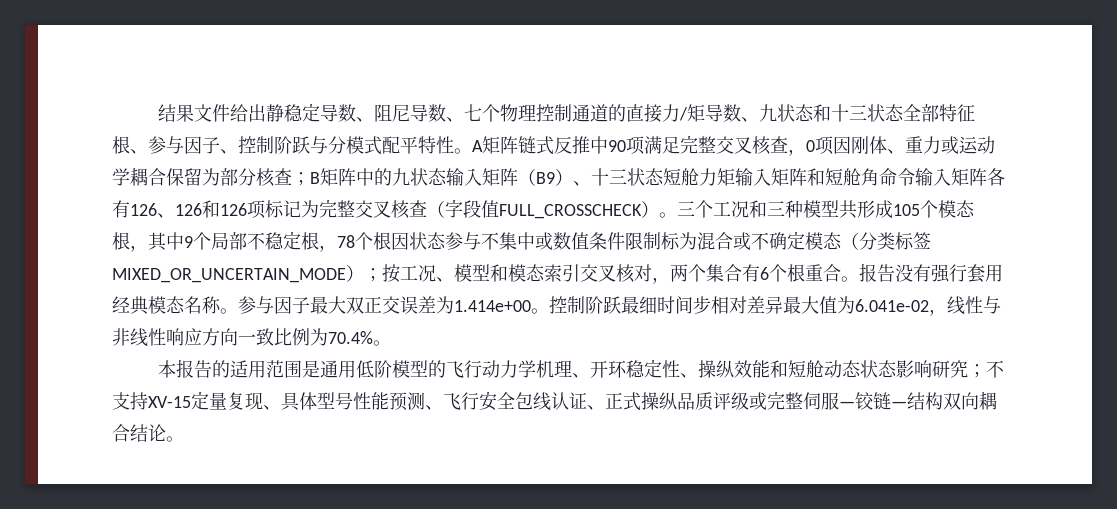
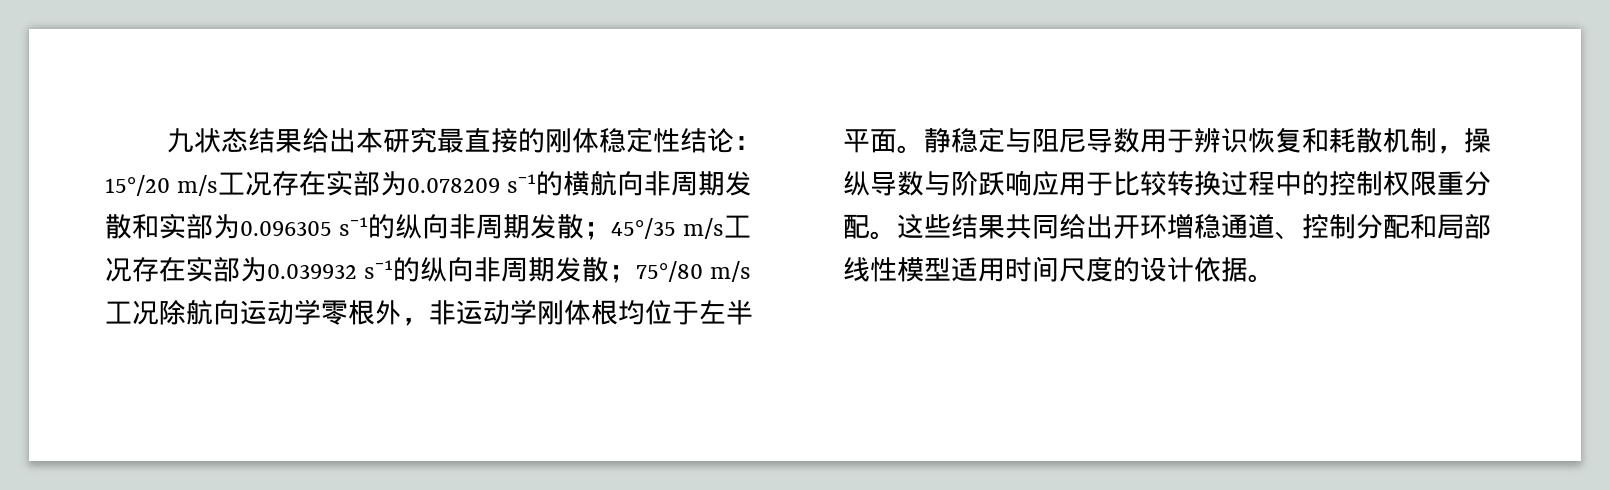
[157,103,975,123] [112,135,995,156] [112,167,1005,187] [112,199,975,219] [112,231,931,252] [112,263,1003,284] [112,296,1001,316] [112,328,391,347] [157,359,1004,378] [112,391,997,411] [112,424,166,442] 结果文件给出静稳定导数、阻尼导数、七个物理控制通道的直接力/矩导数、九状态和十三状态全部特征根、参与因子、控制阶跃与分模式配平特性。A矩阵链式反推中90项满足完整交叉核查，0项因刚体、重力或运动学耦合保留为部分核查；B矩阵中的九状态输入矩阵（B9）、十三状态短舱力矩输入矩阵和短舱角命令输入矩阵各有126、126和126项标记为完整交叉核查（字段值FULL_CROSSCHECK）。三个工况和三种模型共形成105个模态根，其中9个局部不稳定根，78个根因状态参与不集中或数值条件限制标为混合或不确定模态（分类标签MIXED_OR_UNCERTAIN_MODE）；按工况、模型和模态索引交叉核对，两个集合有6个根重合。报告没有强行套用经典模态名称。参与因子最大双正交误差为1.414e+00。控制阶跃最细时间步相对差异最大值为6.041e-02，线性与非线性响应方向一致比例为70.4%。 // 本报告的适用范围是通用低阶模型的飞行动力学机理、开环稳定性、操纵效能和短舱动态状态影响研究；不支持XV-15定量复现、具体型号性能预测、飞行安全包线认证、正式操纵品质评级或完整伺服—铰链—结构双向耦合结论 -> [166,127,761,153] [105,170,753,196] [105,213,752,240] [105,256,752,283] [105,299,753,326] [843,127,1491,154] [843,170,1491,196] [843,213,1491,240] [843,256,1248,282] 九状态结果给出本研究最直接的刚体稳定性结论：15°/20 m/s工况存在实部为0.078209 s⁻¹的横航向非周期发散和实部为0.096305 s⁻¹的纵向非周期发散；45°/35 m/s工况存在实部为0.039932 s⁻¹的纵向非周期发散；75°/80 m/s工况除航向运动学零根外，非运动学刚体根均位于左半平面。静稳定与阻尼导数用于辨识恢复和耗散机制，操纵导数与阶跃响应用于比较转换过程中的控制权限重分配。这些结果共同给出开环增稳通道、控制分配和局部线性模型适用时间尺度的设计依据

